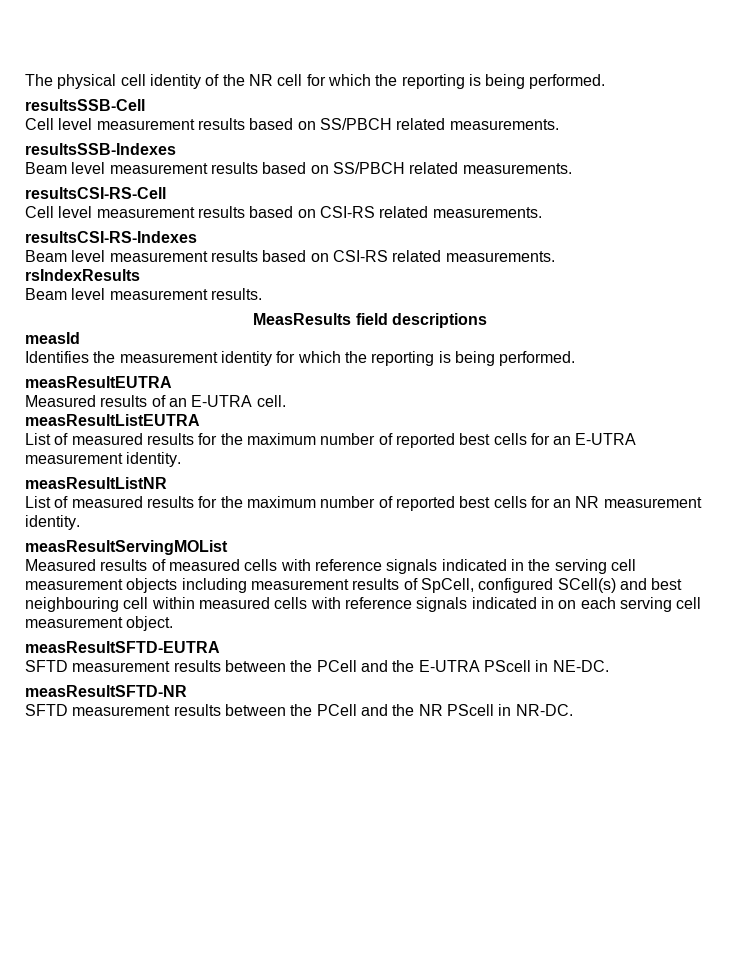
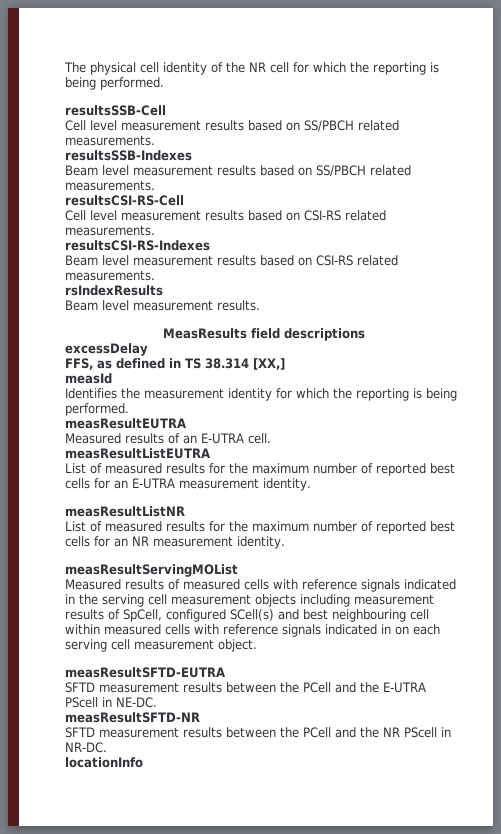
(487, 320) none -> [65,343,148,356] [65,358,285,370] // excessDelay // FFS, as defined in TS 38.314 [XX,]
(573, 710) none -> [65,757,143,768] // locationInfo

